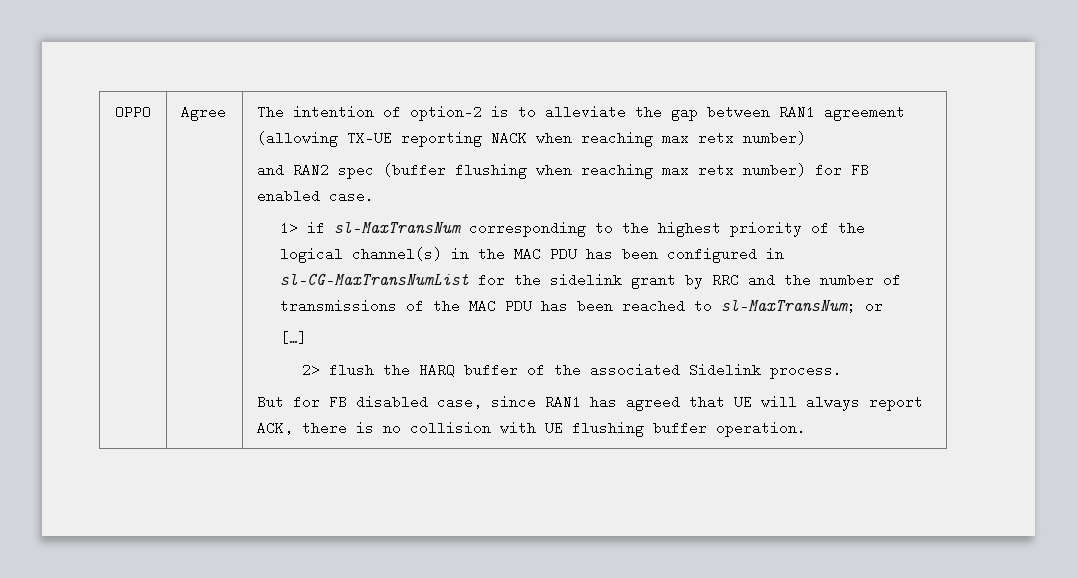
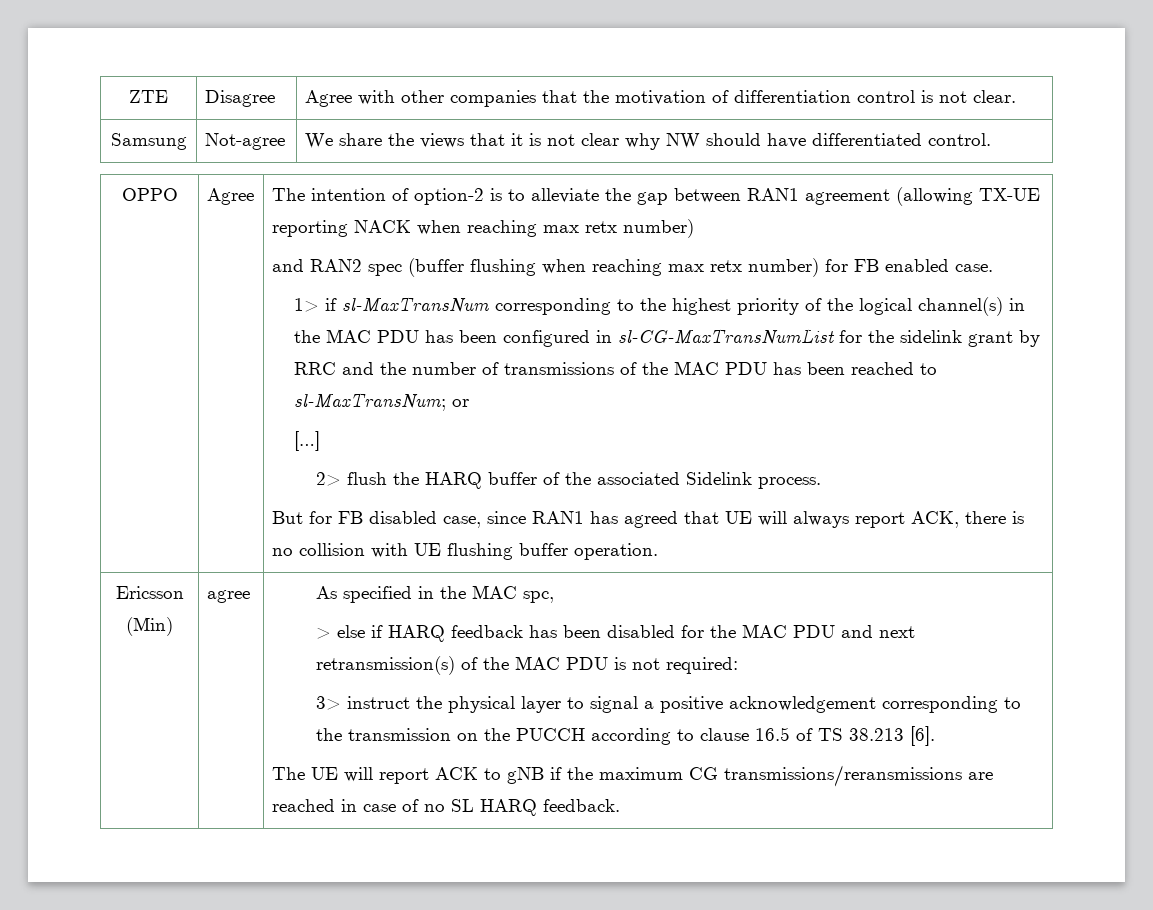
(115, 112) none -> [129,90,168,103] [204,90,275,107] [304,90,1016,107] [110,133,187,150] [204,133,285,150] [304,133,991,150] ZTE | Disagree | Agree with other companies that the motivation of differentiation control is not clear. // Samsung | Not-agree | We share the views that it is not clear why NW should have differentiated control. //
(807, 429) none -> [115,586,184,599] [126,617,173,636] [206,590,250,603] [316,585,555,603] [316,624,916,642] [316,656,739,675] [316,696,1022,713] [316,726,936,746] [271,765,993,787] [271,799,620,816] // Ericsson (Min) | agree | As specified in the MAC spc, // > else if HARQ feedback has been disabled for the MAC PDU and next retransmission(s) of the MAC PDU is not required: // 3> instruct the physical layer to signal a positive acknowledgement corresponding to the transmission on the PUCCH according to clause 16.5 of TS 38.213 [6]. // The UE will report ACK to gNB if the maximum CG transmissions/reransmissions are reached in case of no SL HARQ feedback.

